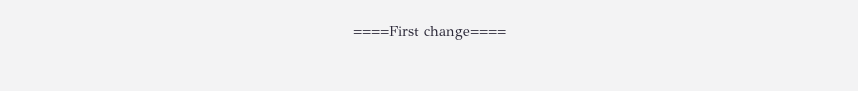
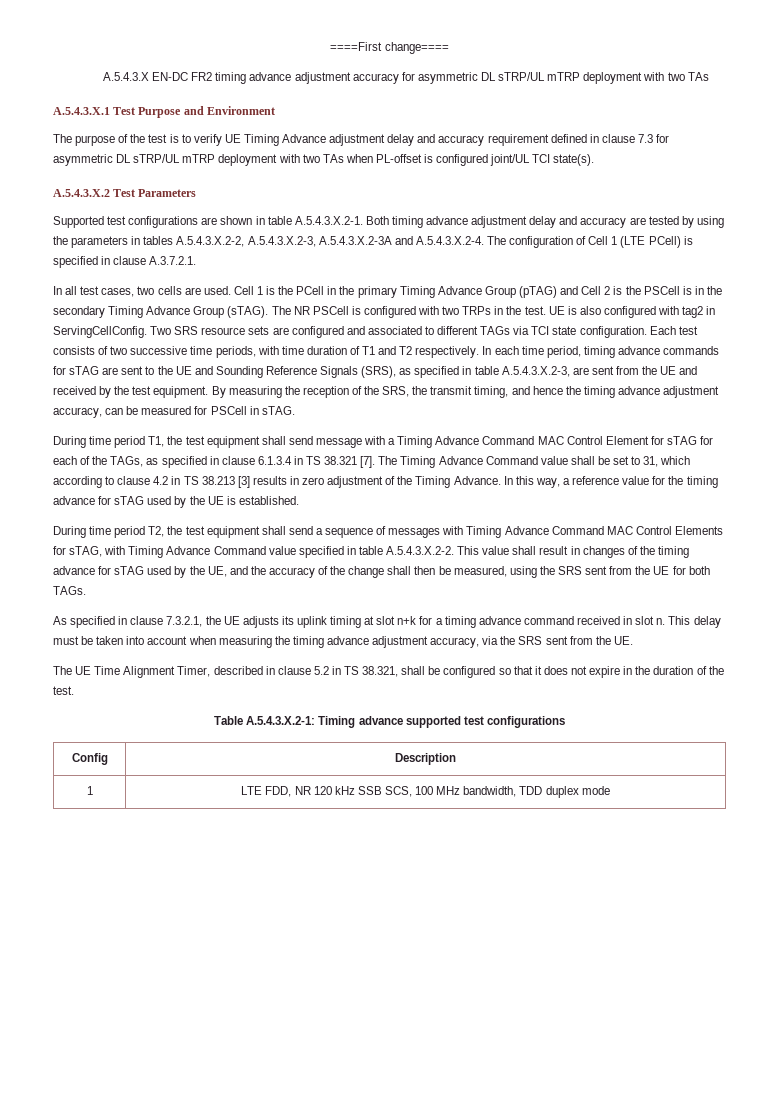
(506, 33) none -> [103,72,709,84] [53,106,275,118] [53,134,670,146] [53,154,595,166] [53,189,197,197] [53,216,724,228] [53,236,693,248] [53,256,197,268] [53,286,722,298] [53,306,716,318] [53,326,698,338] [53,346,720,358] [53,366,698,378] [53,386,720,398] [53,406,295,418] [53,436,714,448] [53,456,691,468] [53,476,718,488] [53,496,299,508] [53,526,723,538] [53,546,689,558] [53,566,710,578] [53,586,86,595] [53,616,721,628] [53,636,633,648] [53,666,724,678] [53,686,74,695] [214,716,565,728] [71,753,108,765] [395,753,456,765] [86,786,93,795] [241,786,610,798] // A.5.4.3.X EN-DC FR2 timing advance adjustment accuracy for asymmetric DL sTRP/UL mTRP deployment with two TAs // A.5.4.3.X.1 Test Purpose and Environment // The purpose of the test is to verify UE Timing Advance adjustment delay and accuracy requirement defined in clause 7.3 for asymmetric DL sTRP/UL mTRP deployment with two TAs when PL-offset is configured joint/UL TCI state(s). // A.5.4.3.X.2 Test Parameters // Supported test configurations are shown in table A.5.4.3.X.2-1. Both timing advance adjustment delay and accuracy are tested by using the parameters in tables A.5.4.3.X.2-2, A.5.4.3.X.2-3, A.5.4.3.X.2-3A and A.5.4.3.X.2-4. The configuration of Cell 1 (LTE PCell) is specified in clause A.3.7.2.1. // In all test cases, two cells are used. Cell 1 is the PCell in the primary Timing Advance Group (pTAG) and Cell 2 is the PSCell is in the secondary Timing Advance Group (sTAG). The NR PSCell is configured with two TRPs in the test. UE is also configured with tag2 in ServingCellConfig. Two SRS resource sets are configured and associated to different TAGs via TCI state configuration. Each test consists of two successive time periods, with time duration of T1 and T2 respectively. In each time period, timing advance commands for sTAG are sent to the UE and Sounding Reference Signals (SRS), as specified in table A.5.4.3.X.2-3, are sent from the UE and received by the test equipment. By measuring the reception of the SRS, the transmit timing, and hence the timing advance adjustment accuracy, can be measured for PSCell in sTAG. // During time period T1, the test equipment shall send message with a Timing Advance Command MAC Control Element for sTAG for each of the TAGs, as specified in clause 6.1.3.4 in TS 38.321 [7]. The Timing Advance Command value shall be set to 31, which according to clause 4.2 in TS 38.213 [3] results in zero adjustment of the Timing Advance. In this way, a reference value for the timing advance for sTAG used by the UE is established. // During time period T2, the test equipment shall send a sequence of messages with Timing Advance Command MAC Control Elements for sTAG, with Timing Advance Command value specified in table A.5.4.3.X.2-2. This value shall result in changes of the timing advance for sTAG used by the UE, and the accuracy of the change shall then be measured, using the SRS sent from the UE for both TAGs. // As specified in clause 7.3.2.1, the UE adjusts its uplink timing at slot n+k for a timing advance command received in slot n. This delay must be taken into account when measuring the timing advance adjustment accuracy, via the SRS sent from the UE. // The UE Time Alignment Timer, described in clause 5.2 in TS 38.321, shall be configured so that it does not expire in the duration of the test. // Table A.5.4.3.X.2-1: Timing advance supported test configurations // Config | Description // 1 | LTE FDD, NR 120 kHz SSB SCS, 100 MHz bandwidth, TDD duplex mode

